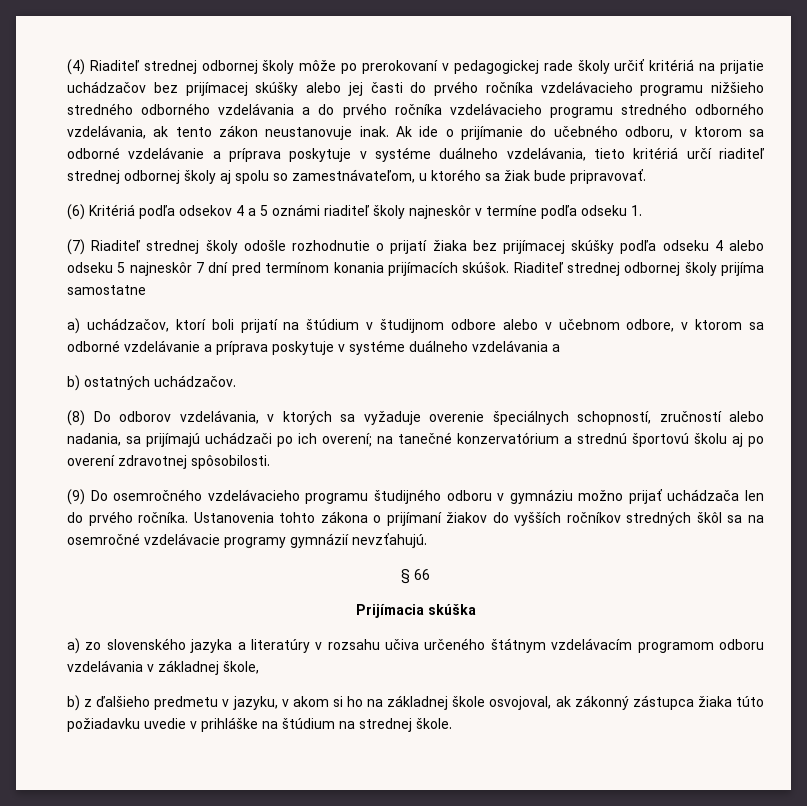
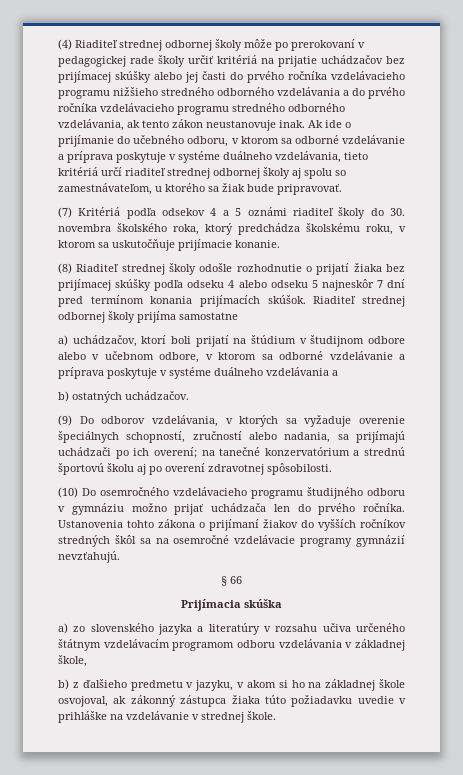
[67,204,85,220] (6) -> [58,207,72,218] (7)
[409,205,642,219] [67,239,85,255] najneskôr v termíne podľa odseku 1. // (7) -> [370,208,406,216] [58,223,406,235] [58,239,280,251] [58,263,72,274] do 30. novembra školského roka, ktorý predchádza školskému roku, v ktorom sa uskutočňuje prijímacie konanie. // (8)
[67,410,85,426] (8) -> [58,415,72,426] (9)
[67,489,85,505] (9) -> [58,487,78,498] (10)
[282,718,355,729] štúdium na -> [126,711,199,720] vzdelávanie v

